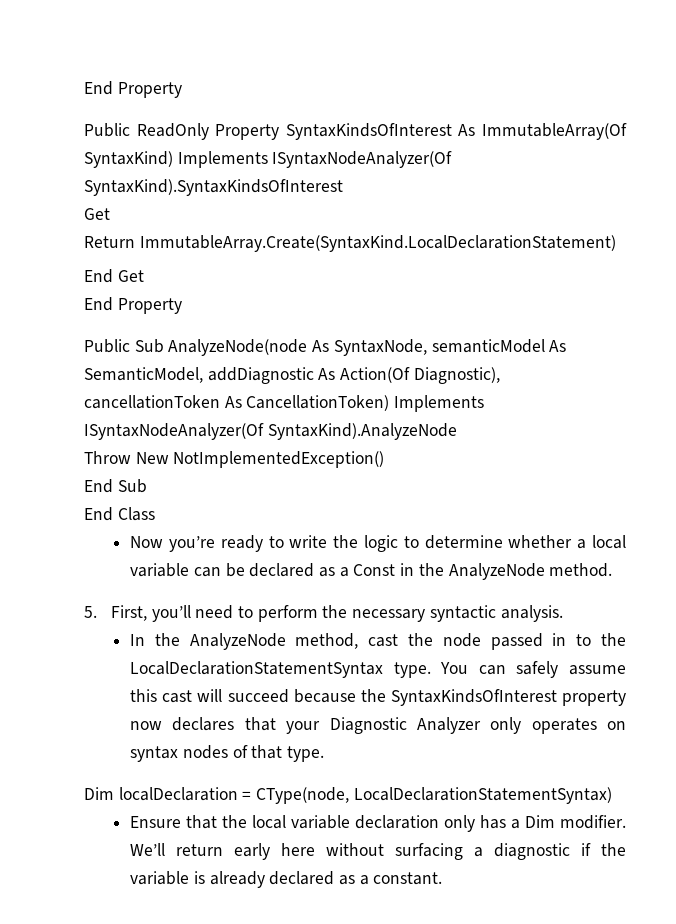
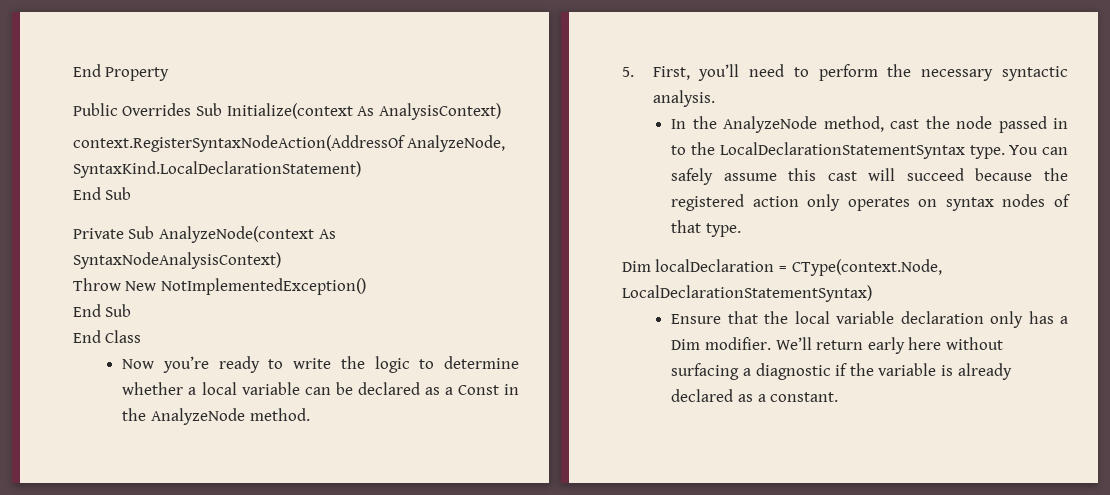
[83,81,182,98] [83,123,627,140] [83,151,453,168] [83,179,343,196] [83,208,110,220] [83,235,616,252] [83,269,144,283] [83,297,182,314] [83,339,567,356] [83,367,500,384] [83,395,485,412] [83,423,457,440] End Property // Public ReadOnly Property SyntaxKindsOfInterest As ImmutableArray(Of SyntaxKind) Implements ISyntaxNodeAnalyzer(Of SyntaxKind).SyntaxKindsOfInterest // Get // Return ImmutableArray.Create(SyntaxKind.LocalDeclarationStatement) // End Get // End Property // Public Sub AnalyzeNode(node As SyntaxNode, semanticModel As SemanticModel, addDiagnostic As Action(Of Diagnostic), cancellationToken As CancellationToken) Implements ISyntaxNodeAnalyzer(Of SyntaxKind).AnalyzeNode -> [72,64,170,81] [72,103,501,120] [72,135,506,152] [72,161,361,178] [72,187,132,200] [72,226,336,243] [72,252,281,269] End Property // Public Overrides Sub Initialize(context As AnalysisContext) // context.RegisterSyntaxNodeAction(AddressOf AnalyzeNode, SyntaxKind.LocalDeclarationStatement) // End Sub // Private Sub AnalyzeNode(context As SyntaxNodeAnalysisContext)
[390,689,626,706] [130,717,481,734] SyntaxKindsOfInterest property now declares that your Diagnostic Analyzer -> [671,194,799,211] registered action
[256,787,350,804] CType(node, -> [791,259,942,276] CType(context.Node,

